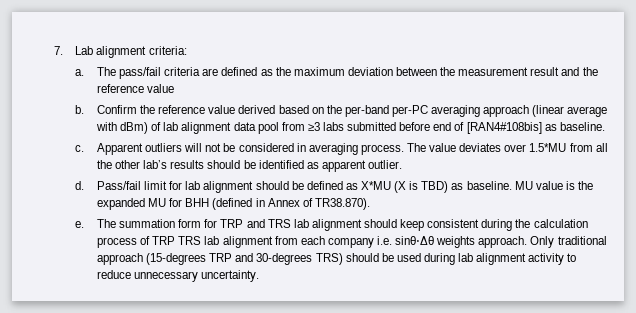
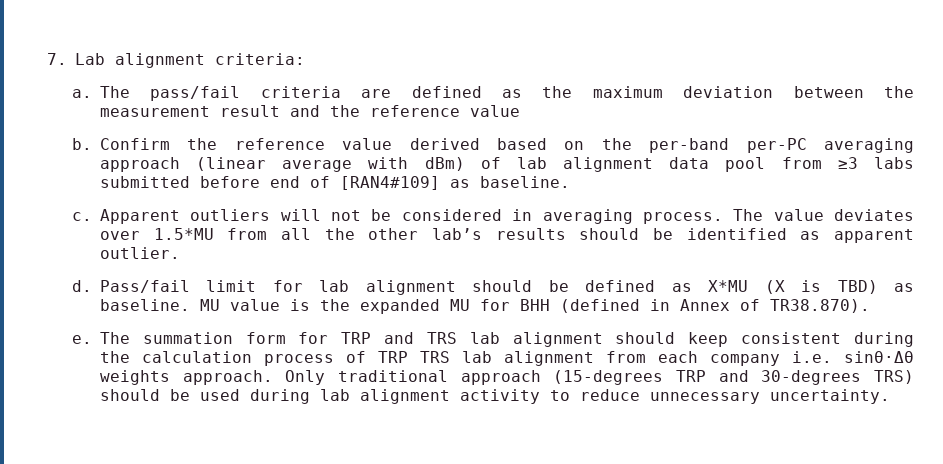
[466,122,542,134] [RAN4#108bis] -> [339,176,440,190] [RAN4#109]

